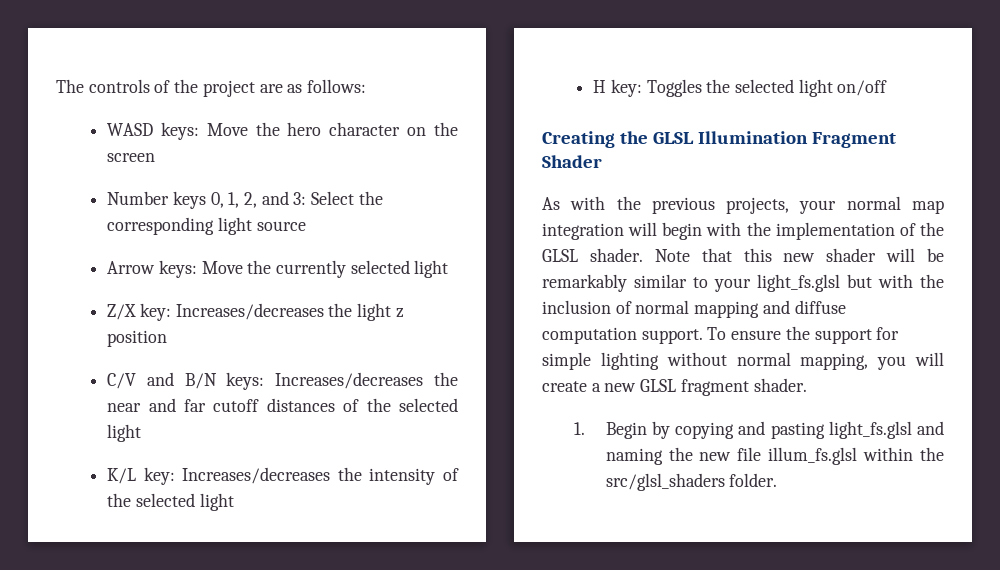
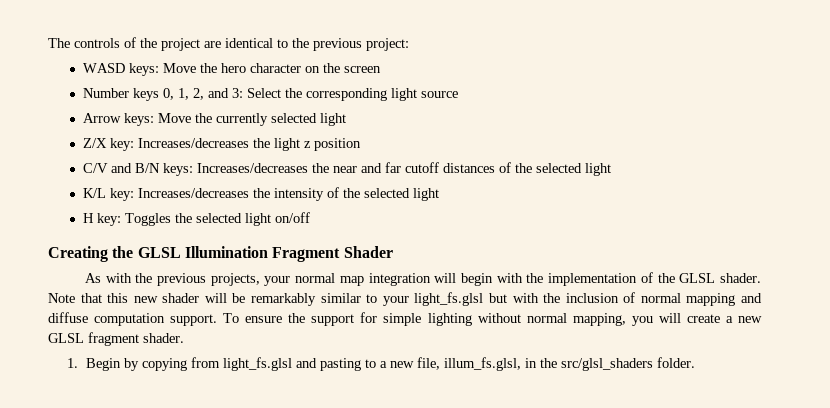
[287,79,367,93] as follows: -> [225,38,409,51] identical to the previous project:
[738,421,944,439] [605,447,914,465] and pasting light_fs.glsl and naming the new file illum_fs.glsl within -> [190,357,537,371] from light_fs.glsl and pasting to a new file, illum_fs.glsl, in

